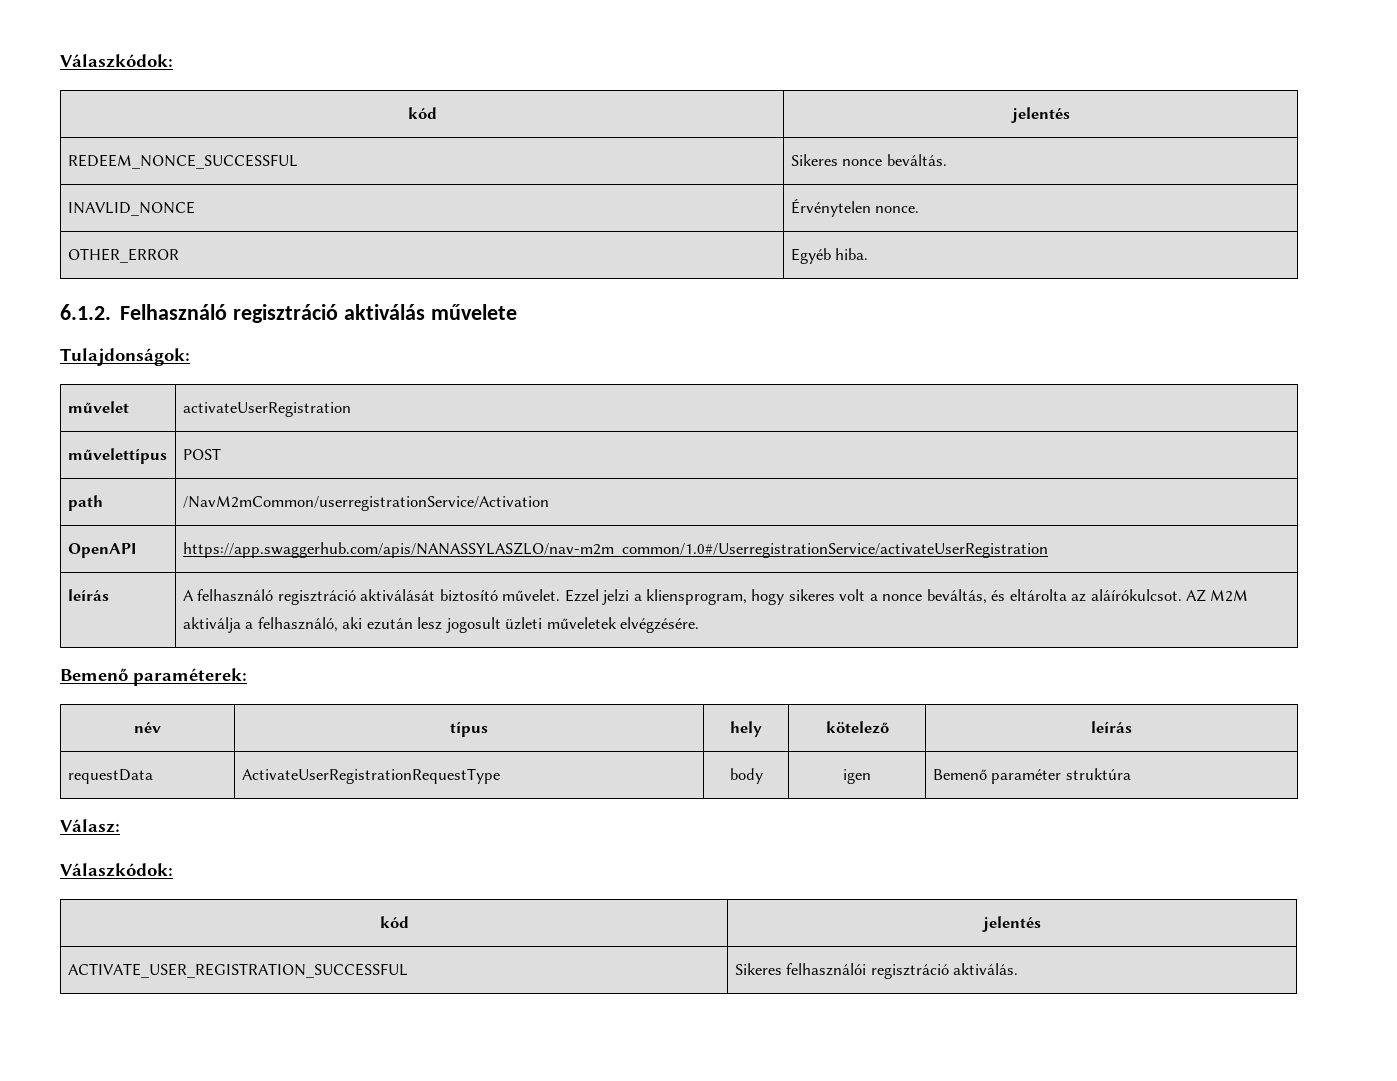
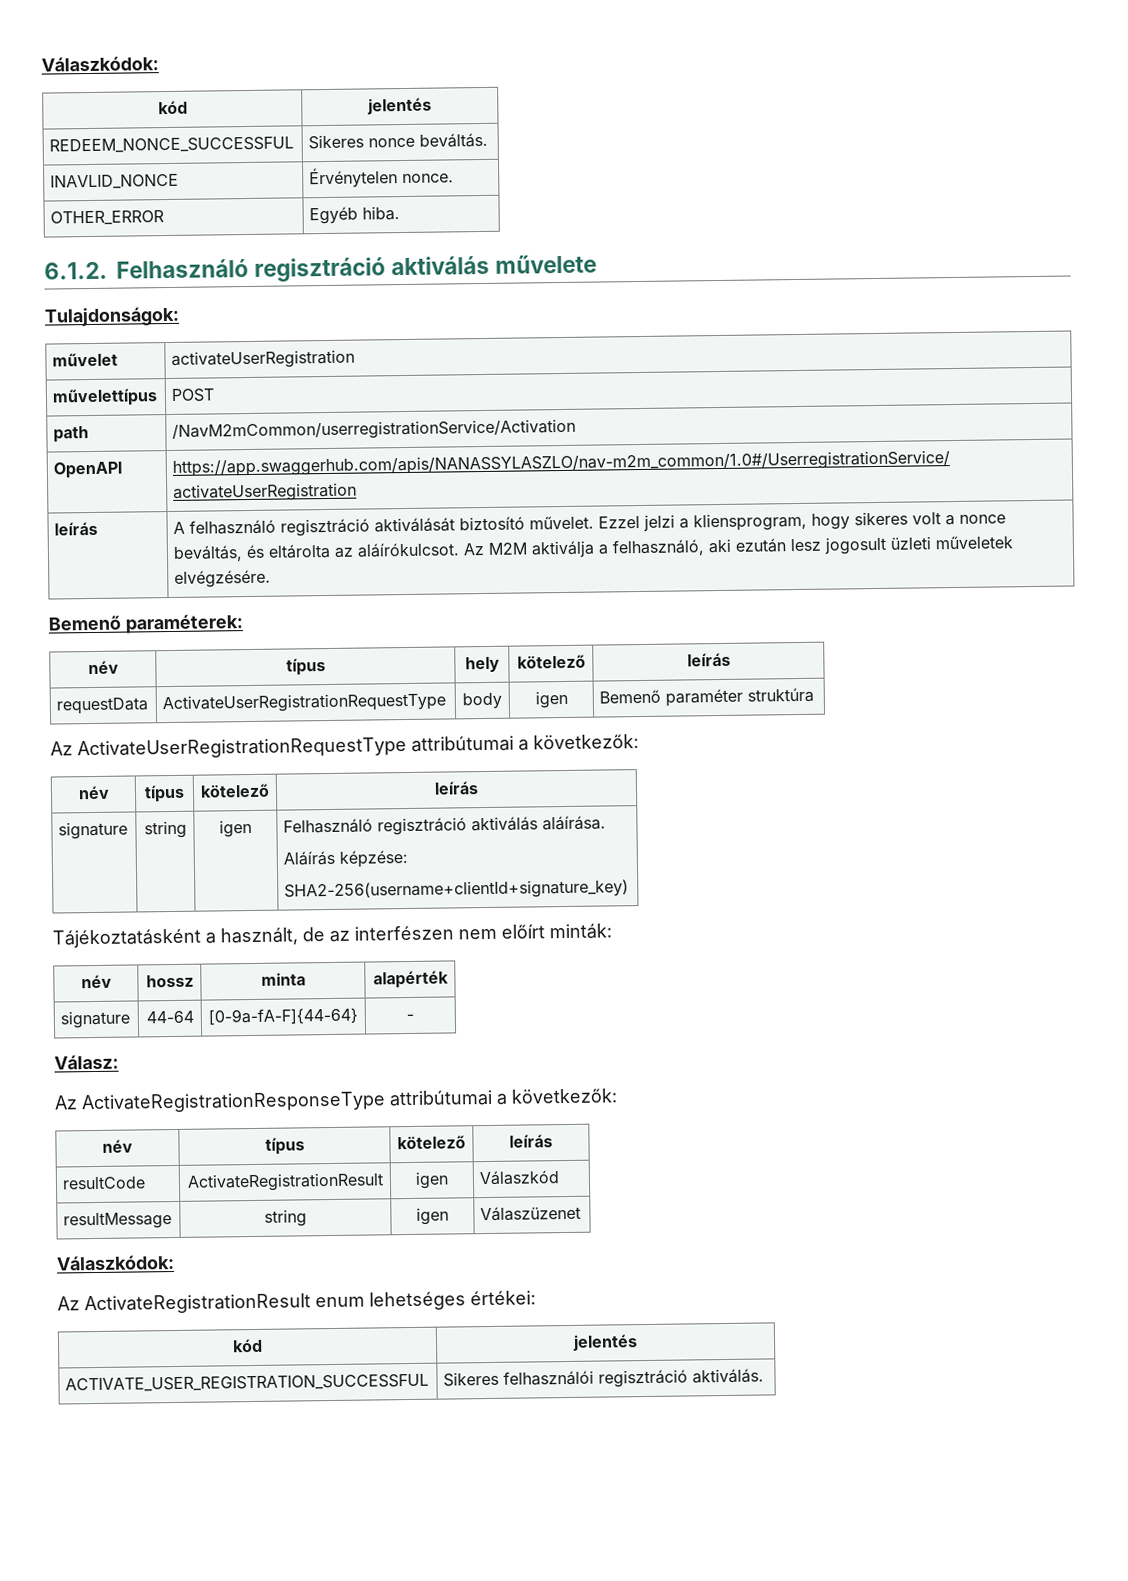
[1185,589,1206,602] AZ -> [463,542,485,556] Az
[60,819,120,833] [60,863,173,877] Válasz: // Válaszkódok: -> [50,734,639,760] [77,785,110,800] [144,784,185,803] [200,783,270,798] [434,781,479,795] [58,821,129,840] [143,820,187,839] [219,819,252,838] [283,815,607,836] [283,849,409,868] [284,879,630,901] [52,923,612,949] [80,974,112,989] [145,974,194,988] [260,972,306,986] [372,970,449,989] [60,1010,131,1029] [145,1010,194,1024] [208,1007,358,1026] [406,1013,414,1021] [54,1054,119,1070] [54,1088,617,1114] [102,1139,133,1153] [264,1137,305,1155] [397,1135,466,1150] [509,1134,553,1148] [62,1176,147,1190] [186,1172,384,1192] [415,1171,449,1189] [479,1170,561,1186] [63,1212,173,1230] [264,1209,307,1227] [416,1207,449,1225] [480,1205,582,1222] [56,1255,175,1271] [57,1290,536,1315] Az ActivateUserRegistrationRequestType attribútumai a következők: // név | típus | kötelező | leírás // signature | string | igen | Felhasználó regisztráció aktiválás aláírása. // Aláírás képzése: // SHA2-256(username+clientId+signature_key) // Tájékoztatásként a használt, de az interfészen nem előírt minták: // név | hossz | minta | alapérték // signature | 44-64 | [0-9a-fA-F]{44-64} | - // Válasz: // Az ActivateRegistrationResponseType attribútumai a következők: // név | típus | kötelező | leírás // resultCode | ActivateRegistrationResult | igen | Válaszkód // resultMessage | string | igen | Válaszüzenet // Válaszkódok: // Az ActivateRegistrationResult enum lehetséges értékei:

